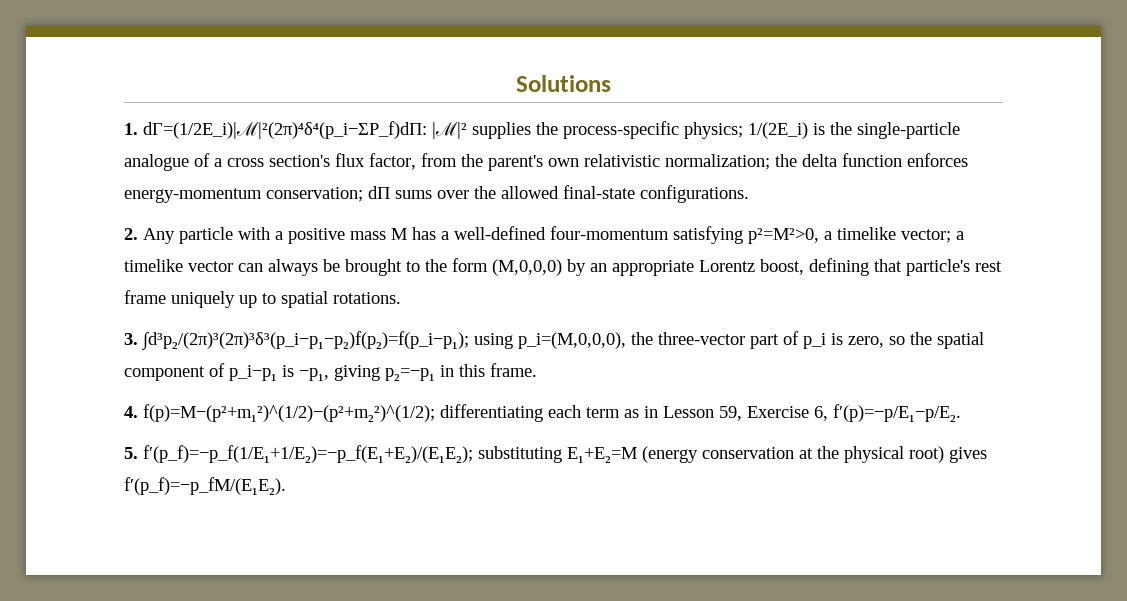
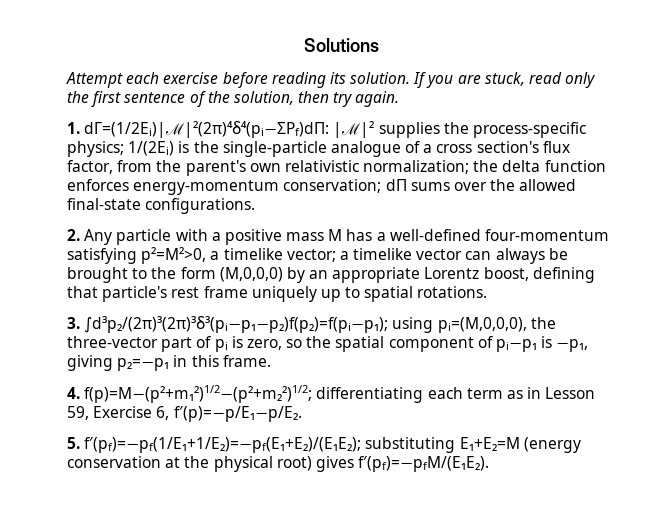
(611, 83) none -> [66,72,596,88] [67,91,400,107] // Attempt each exercise before reading its solution. If you are stuck, read only the first sentence of the solution, then try again.
[143,121,427,139] dΓ=(1/2E_i)|ℳ|²(2π)⁴δ⁴(p_i−ΣP_f)dΠ: -> [84,121,330,138] dΓ=(1/2Ei)|ℳ|²(2π)⁴δ⁴(pi−ΣPf)dΠ:
[748,122,808,139] 1/(2E_i) -> [128,141,175,156] 1/(2Ei)
[142,331,626,350] ∫d³p₂/(2π)³(2π)³δ³(p_i−p₁−p₂)f(p₂)=f(p_i−p₁); using p_i=(M,0,0,0), -> [84,316,527,333] ∫d³p₂/(2π)³(2π)³δ³(pi−p₁−p₂)f(p₂)=f(pi−p₁); using pi=(M,0,0,0),
[803,333,826,349] p_i -> [214,339,228,352] pi
[229,365,277,381] p_i−p₁ -> [496,339,538,352] pi−p₁
[143,404,435,422] f(p)=M−(p²+m₁²)^(1/2)−(p²+m₂²)^(1/2); -> [84,385,313,403] f(p)=M−(p²+m₁²)1/2−(p²+m₂²)1/2;
[143,445,473,463] f′(p_f)=−p_f(1/E₁+1/E₂)=−p_f(E₁+E₂)/(E₁E₂); -> [84,437,362,453] f′(pf)=−pf(1/E₁+1/E₂)=−pf(E₁+E₂)/(E₁E₂);
[124,477,286,495] f′(p_f)=−p_fM/(E₁E₂). -> [358,456,490,472] f′(pf)=−pfM/(E₁E₂).

